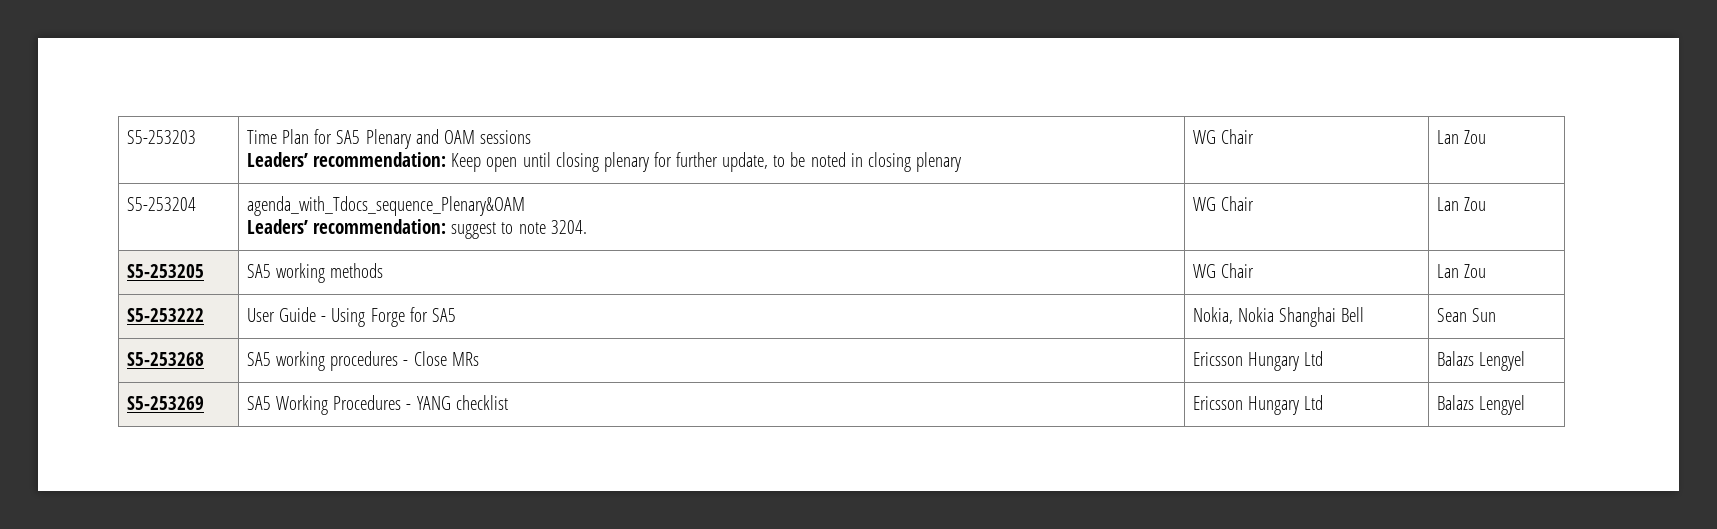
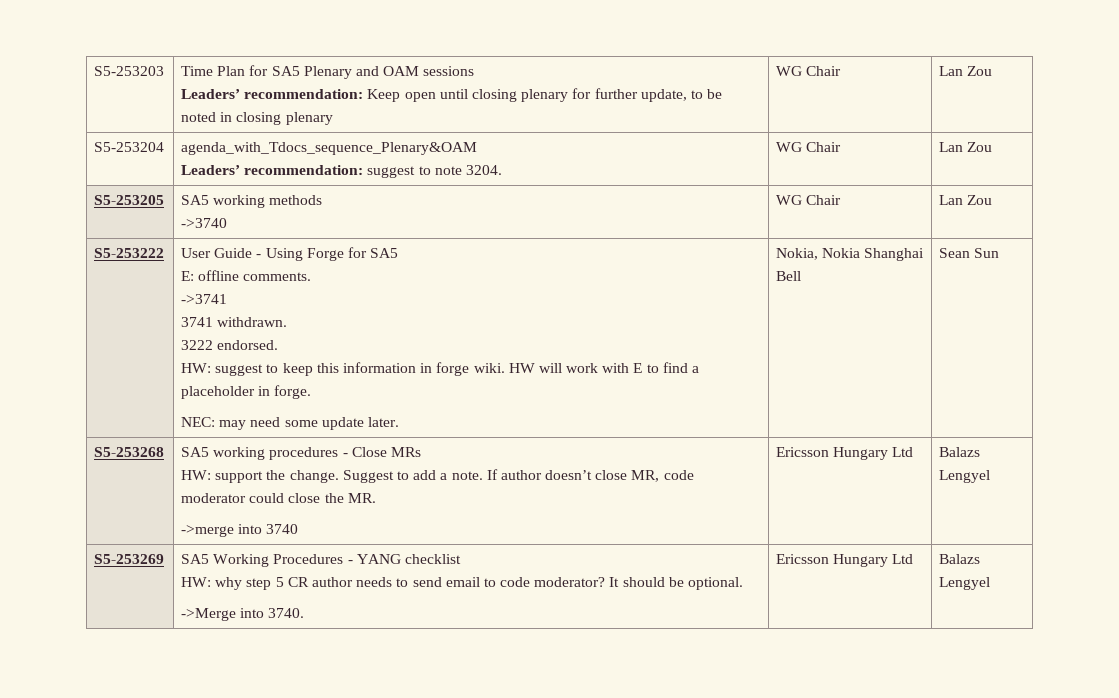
(384, 270) none -> [181,218,228,228] // ->3740
(456, 315) none -> [181,270,312,281] [181,294,228,304] [181,317,288,327] [181,340,279,350] [181,362,699,376] [181,385,312,399] [181,417,399,430] // E: offline comments. // ->3741 // 3741 withdrawn. // 3222 endorsed. // HW: suggest to keep this information in forge wiki. HW will work with E to find a placeholder in forge. // NEC: may need some update later.
(479, 359) none -> [181,469,694,483] [181,493,376,503] [181,524,299,537] // HW: support the change. Suggest to add a note. If author doesn’t close MR, code moderator could close the MR. // ->merge into 3740
(508, 402) none -> [181,577,743,590] [181,608,305,621] // HW: why step 5 CR author needs to send email to code moderator? It should be optional. // ->Merge into 3740.

